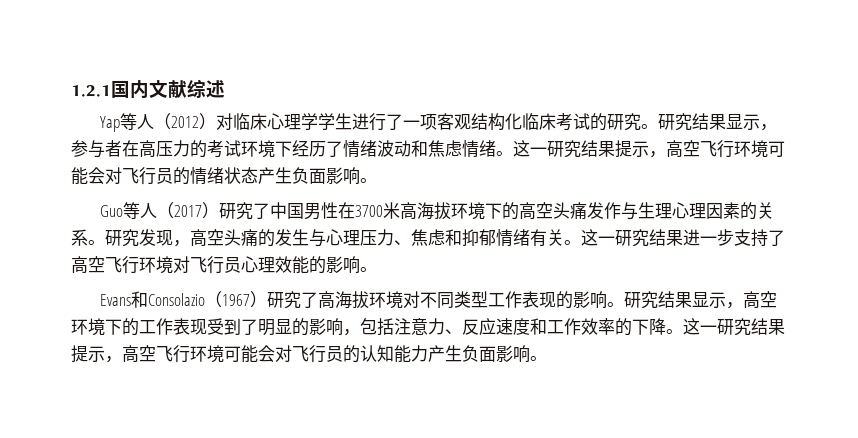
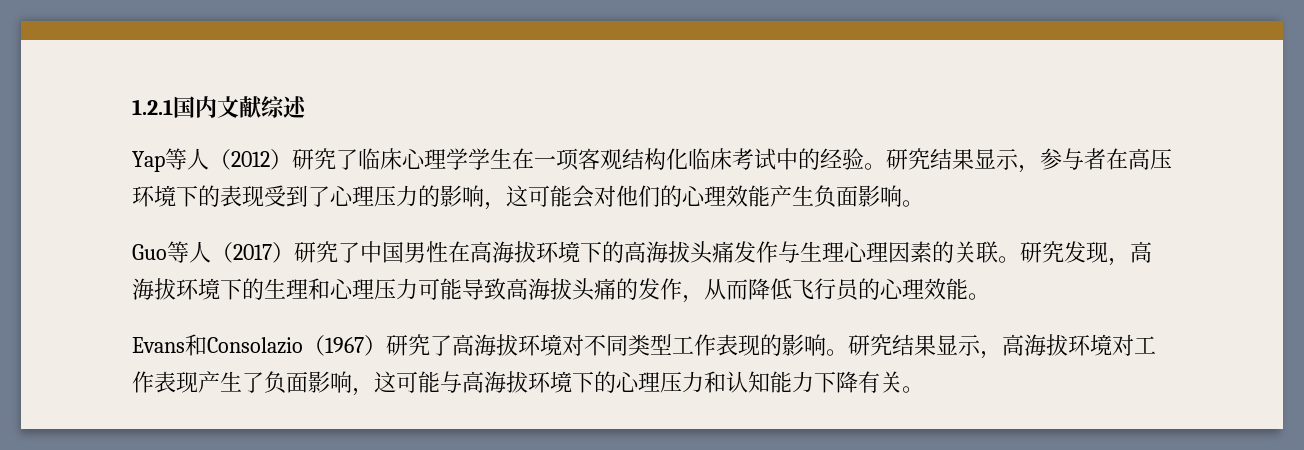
[215,113,233,130] 对 -> [292,148,358,170] 研究了
[351,113,403,131] 进行了 -> [512,148,534,170] 在
[589,113,641,131] 的研究 -> [776,148,864,170] 中的经验
[173,140,785,158] [71,167,258,185] 力的考试环境下经历了情绪波动和焦虑情绪。这一研究结果提示，高空飞行环境可能会对飞行员的情绪状态 -> [132,185,770,210] 环境下的表现受到了心理压力的影响，这可能会对他们的心理效能
[354,202,400,219] 3700米 -> (470, 252) none
[535,202,553,219] 空 -> [646,241,690,263] 海拔
[71,229,88,246] 系 -> [976,241,998,263] 联
[207,229,785,247] [71,256,360,274] 空头痛的发生与心理压力、焦虑和抑郁情绪有关。这一研究结果进一步支持了高空飞行环境对飞行员心理效能的影响 -> [132,278,968,303] 海拔环境下的生理和心理压力可能导致高海拔头痛的发作，从而降低飞行员的心理效能
[759,291,777,308] [71,318,785,336] [71,345,530,363] 空环境下的工作表现受到了明显的影响，包括注意力、反应速度和工作效率的下降。这一研究结果提示，高空飞行环境可能会对飞行员的认知能力产生负面影响 -> [1024,334,1156,356] [132,371,902,396] 海拔环境对工作表现产生了负面影响，这可能与高海拔环境下的心理压力和认知能力下降有关

